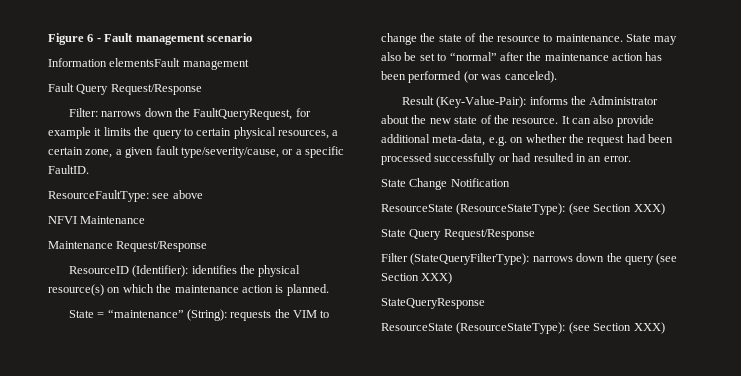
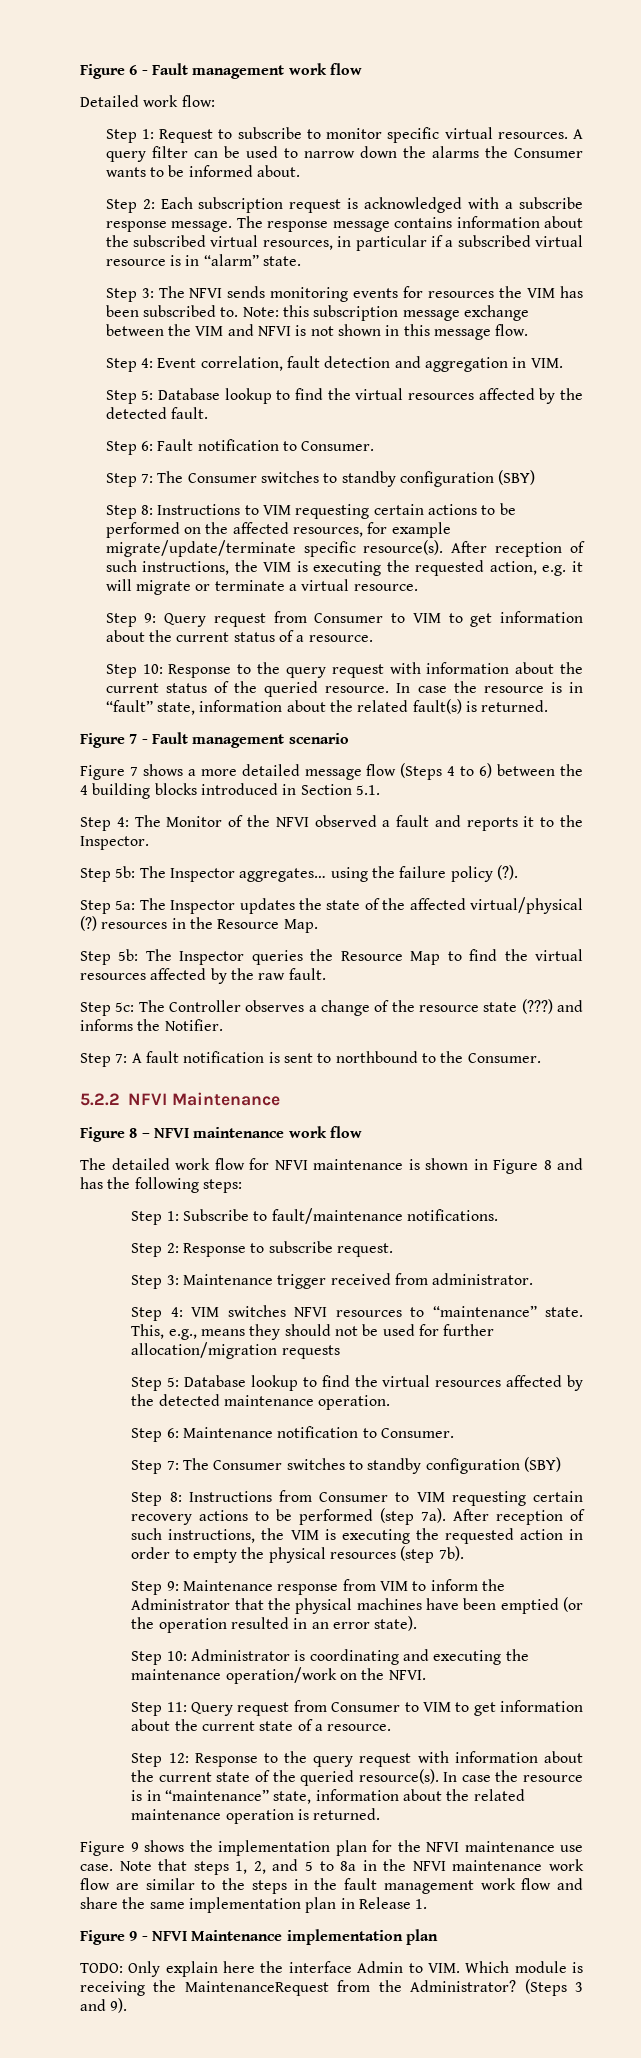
[206,33,252,42] [48,58,249,70] [48,83,202,95] [68,108,311,120] [48,127,339,139] [48,146,344,158] [48,165,89,174] [48,190,203,202] [48,216,146,224] [48,241,208,252] [68,265,301,277] [48,284,329,296] [68,309,330,321] [381,33,678,45] [381,52,663,61] [381,71,557,83] [401,96,659,108] [381,115,654,127] [381,134,673,146] [381,153,631,165] [381,178,510,190] [381,203,665,215] [381,229,535,240] [381,253,678,265] [381,272,453,284] [381,298,485,309] [381,322,665,334] scenario // Information elementsFault management // Fault Query Request/Response // Filter: narrows down the FaultQueryRequest, for example it limits the query to certain physical resources, a certain zone, a given fault type/severity/cause, or a specific FaultID. // ResourceFaultType: see above // NFVI Maintenance // Maintenance Request/Response // ResourceID (Identifier): identifies the physical resource(s) on which the maintenance action is planned. // State = “maintenance” (String): requests the VIM to change the state of the resource to maintenance. State may also be set to “normal” after the maintenance action has been performed (or was canceled). // Result (Key-Value-Pair): informs the Administrator about the new state of the resource. It can also provide additional meta-data, e.g. on whether the request had been processed successfully or had resulted in an error. // State Change Notification // ResourceState (ResourceStateType): (see Section XXX) // State Query Request/Response // Filter (StateQueryFilterType): narrows down the query (see Section XXX) // StateQueryResponse // ResourceState (ResourceStateType): (see Section XXX) -> [288,63,362,75] [80,95,215,107] [105,127,583,143] [105,146,583,162] [105,165,300,177] [105,197,583,213] [105,216,583,232] [105,235,583,251] [105,254,301,266] [105,286,583,302] [105,305,529,321] [105,324,529,340] [105,356,563,372] [105,388,583,404] [105,407,208,419] [105,439,375,455] [105,470,536,487] [105,503,516,519] [105,522,451,538] [105,540,586,557] [105,560,583,576] [105,579,418,595] [105,611,583,627] [105,630,373,642] [105,662,583,678] [105,681,583,697] [105,699,549,715] [80,732,349,748] [80,763,583,780] [80,783,380,799] [80,815,583,831] [80,836,149,850] [80,865,518,882] [80,897,583,914] [80,916,318,933] [80,949,583,965] [80,968,326,984] [80,999,583,1016] [80,1019,223,1031] [80,1051,541,1067] [80,1092,280,1106] [80,1126,362,1142] [80,1158,583,1174] [80,1177,242,1193] [131,1208,498,1225] [131,1241,393,1257] [131,1273,534,1289] [131,1305,583,1321] [131,1324,495,1340] [131,1342,340,1359] [131,1375,583,1391] [131,1394,391,1410] [131,1426,454,1442] [131,1457,561,1474] [131,1490,583,1506] [131,1508,585,1525] [131,1528,583,1544] [131,1546,464,1563] [131,1579,505,1595] [131,1597,583,1614] [131,1616,418,1633] [131,1649,529,1665] [131,1667,426,1684] [131,1700,583,1716] [131,1719,392,1731] [131,1751,583,1767] [131,1769,583,1786] [131,1789,525,1804] [131,1808,381,1824] [80,1840,583,1856] [80,1859,584,1875] [80,1878,583,1894] [80,1897,428,1913] [80,1929,438,1945] [80,1961,584,1977] [80,1979,583,1996] [80,1998,128,2013] work flow // Detailed work flow: // Step 1: Request to subscribe to monitor specific virtual resources. A query filter can be used to narrow down the alarms the Consumer wants to be informed about. // Step 2: Each subscription request is acknowledged with a subscribe response message. The response message contains information about the subscribed virtual resources, in particular if a subscribed virtual resource is in “alarm” state. // Step 3: The NFVI sends monitoring events for resources the VIM has been subscribed to. Note: this subscription message exchange between the VIM and NFVI is not shown in this message flow. // Step 4: Event correlation, fault detection and aggregation in VIM. // Step 5: Database lookup to find the virtual resources affected by the detected fault. // Step 6: Fault notification to Consumer. // Step 7: The Consumer switches to standby configuration (SBY) // Step 8: Instructions to VIM requesting certain actions to be performed on the affected resources, for example migrate/update/terminate specific resource(s). After reception of such instructions, the VIM is executing the requested action, e.g. it will migrate or terminate a virtual resource. // Step 9: Query request from Consumer to VIM to get information about the current status of a resource. // Step 10: Response to the query request with information about the current status of the queried resource. In case the resource is in “fault” state, information about the related fault(s) is returned. // Figure 7 - Fault management scenario // Figure 7 shows a more detailed message flow (Steps 4 to 6) between the 4 building blocks introduced in Section 5.1. // Step 4: The Monitor of the NFVI observed a fault and reports it to the Inspector. // Step 5b: The Inspector aggregates… using the failure policy (?). // Step 5a: The Inspector updates the state of the affected virtual/physical (?) resources in the Resource Map. // Step 5b: The Inspector queries the Resource Map to find the virtual resources affected by the raw fault. // Step 5c: The Controller observes a change of the resource state (???) and informs the Notifier. // Step 7: A fault notification is sent to northbound to the Consumer. // 5.2.2 NFVI Maintenance // Figure 8 – NFVI maintenance work flow // The detailed work flow for NFVI maintenance is shown in Figure 8 and has the following steps: // Step 1: Subscribe to fault/maintenance notifications. // Step 2: Response to subscribe request. // Step 3: Maintenance trigger received from administrator. // Step 4: VIM switches NFVI resources to “maintenance” state. This, e.g., means they should not be used for further allocation/migration requests // Step 5: Database lookup to find the virtual resources affected by the detected maintenance operation. // Step 6: Maintenance notification to Consumer. // Step 7: The Consumer switches to standby configuration (SBY) // Step 8: Instructions from Consumer to VIM requesting certain recovery actions to be performed (step 7a). After reception of such instructions, the VIM is executing the requested action in order to empty the physical resources (step 7b). // Step 9: Maintenance response from VIM to inform the Administrator that the physical machines have been emptied (or the operation resulted in an error state). // Step 10: Administrator is coordinating and executing the maintenance operation/work on the NFVI. // Step 11: Query request from Consumer to VIM to get information about the current state of a resource. // Step 12: Response to the query request with information about the current state of the queried resource(s). In case the resource is in “maintenance” state, information about the related maintenance operation is returned. // Figure 9 shows the implementation plan for the NFVI maintenance use case. Note that steps 1, 2, and 5 to 8a in the NFVI maintenance work flow are similar to the steps in the fault management work flow and share the same implementation plan in Release 1. // Figure 9 - NFVI Maintenance implementation plan // TODO: Only explain here the interface Admin to VIM. Which module is receiving the MaintenanceRequest from the Administrator? (Steps 3 and 9).

